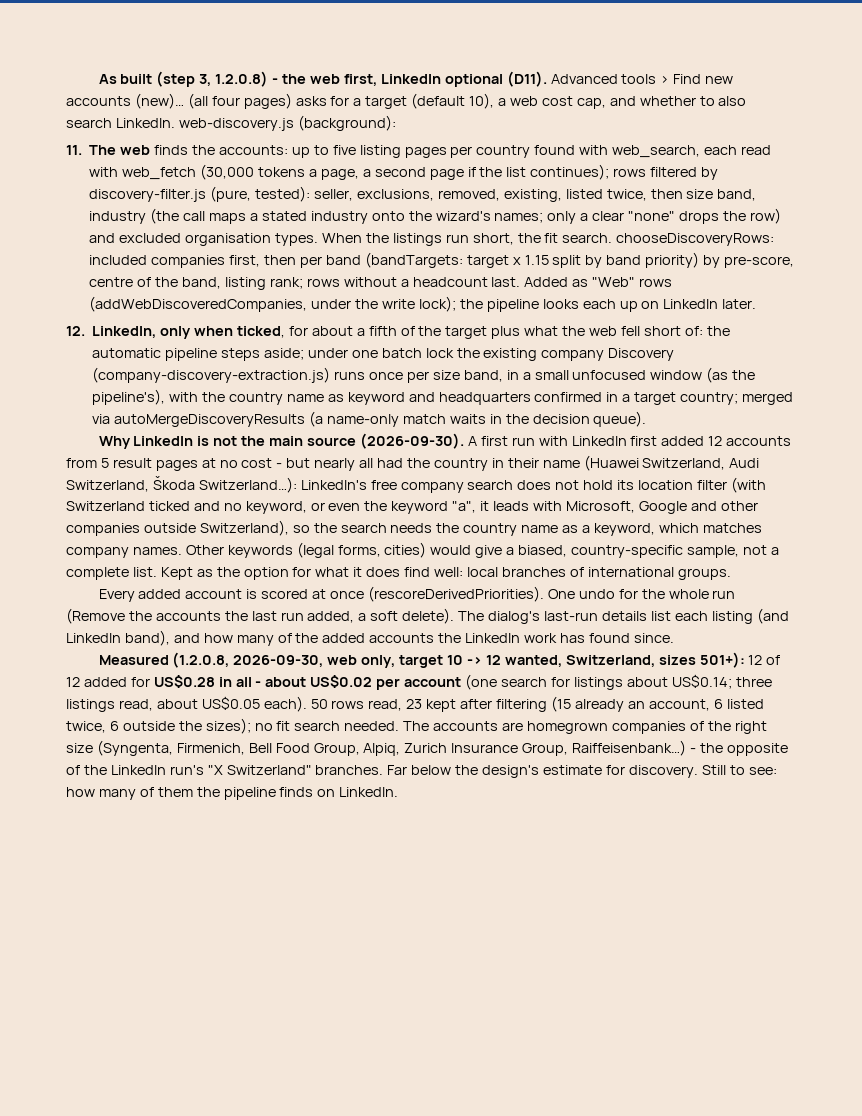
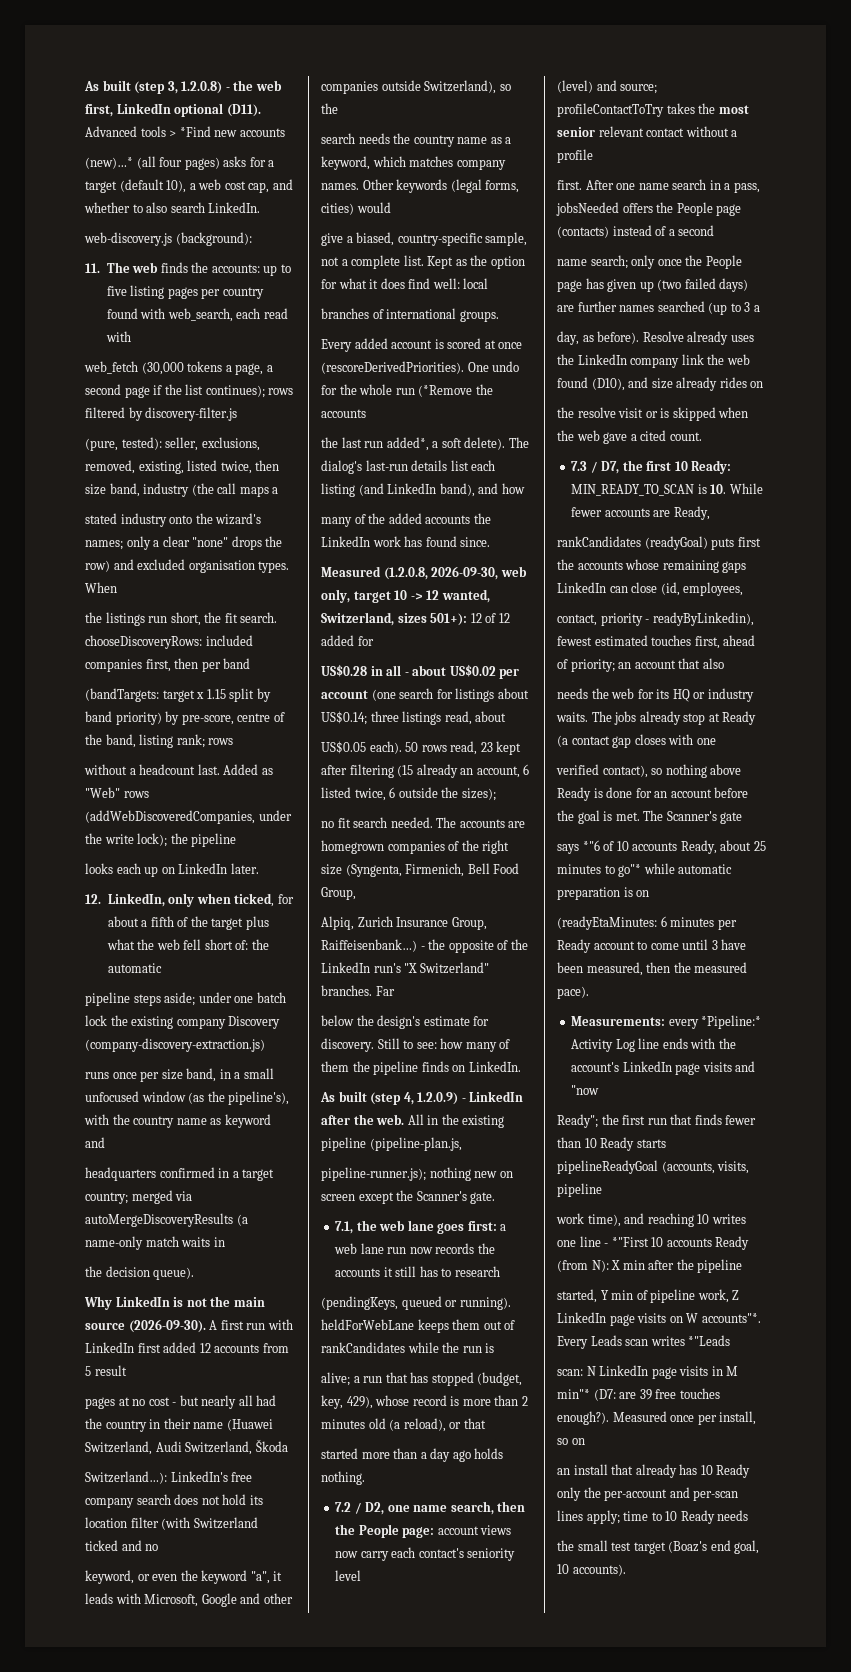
[673,74,702,84] Find -> [179,126,211,137] *Find
[134,93,184,109] (new)… -> [85,157,133,169] // (new)…*
(175, 123) none -> (261, 207) //
(119, 172) none -> (131, 336) //
(207, 195) none -> (238, 414) //
(258, 217) none -> (279, 490) //
(362, 238) none -> (117, 587) //
(361, 260) none -> (251, 663) //
(340, 282) none -> (234, 741) //
(539, 305) none -> (237, 840) //
(162, 353) none -> (162, 968) //
(331, 375) none -> (265, 1045) //
(435, 397) none -> (105, 1142) //
(502, 419) none -> (225, 1242) //
(152, 463) none -> (127, 1370) //
(195, 483) none -> (288, 1445) //
(242, 507) none -> (159, 1547) //
(337, 528) none -> (338, 108) //
(472, 550) none -> (391, 207) //
(498, 572) none -> (489, 283) //
[66,608,221,624] (Remove the accounts -> [418,384,493,397] [321,409,366,418] (*Remove the accounts //
[307,611,355,623] added, -> [386,437,429,451] added*,
(233, 638) none -> (525, 488) //
(150, 682) none -> (374, 641) //
(198, 704) none -> (507, 716) //
(251, 726) none -> (496, 794) //
(360, 749) none -> (356, 893) //
(408, 770) none -> (395, 991) //
(399, 792) none -> [320,1091,524,1105] [321,1114,505,1128] [321,1137,462,1151] [321,1167,513,1181] [321,1190,496,1204] [335,1220,507,1234] [334,1243,495,1254] [335,1266,500,1277] [321,1296,511,1310] [321,1319,516,1333] [321,1342,495,1353] [321,1372,523,1386] [321,1395,528,1409] [321,1418,486,1432] [321,1448,504,1462] [321,1471,365,1485] [335,1501,526,1515] [335,1524,512,1538] [335,1547,516,1561] [335,1570,362,1581] [557,80,658,94] [557,103,749,117] [557,126,738,137] [557,149,593,163] [557,179,760,193] [556,202,742,216] [557,225,715,238] [557,255,742,269] [557,278,749,292] [557,301,760,315] [557,331,754,345] [557,354,750,368] [557,377,764,391] [557,407,749,421] [557,430,702,444] [571,460,732,474] [571,483,763,496] [571,506,710,520] [557,536,761,550] [557,559,747,573] [557,582,744,596] [557,612,754,626] [557,635,756,649] [557,658,724,672] [557,688,754,702] [556,711,757,725] [557,734,716,748] [556,764,742,778] [557,787,749,801] [557,810,743,824] [557,840,766,854] [557,863,733,877] [557,887,650,900] [557,916,737,930] [557,939,747,953] [557,962,748,976] [557,986,589,999] [571,1015,762,1029] [571,1038,736,1052] [571,1061,756,1075] [571,1085,600,1095] [557,1114,757,1128] [557,1137,666,1151] [557,1160,750,1174] [557,1183,602,1197] [556,1213,746,1227] [557,1236,750,1250] [557,1259,743,1273] [557,1289,740,1303] [557,1312,761,1326] [557,1335,731,1349] [557,1365,739,1379] [557,1388,720,1401] [557,1411,757,1425] [557,1438,585,1445] [557,1464,751,1478] [557,1487,739,1501] [557,1510,749,1524] [557,1540,760,1554] [557,1564,626,1576] // As built (step 4, 1.2.0.9) - LinkedIn after the web. All in the existing pipeline (pipeline-plan.js, // pipeline-runner.js); nothing new on screen except the Scanner's gate. // 7.1, the web lane goes first: a web lane run now records the accounts it still has to research // (pendingKeys, queued or running). heldForWebLane keeps them out of rankCandidates while the run is // alive; a run that has stopped (budget, key, 429), whose record is more than 2 minutes old (a reload), or that // started more than a day ago holds nothing. // 7.2 / D2, one name search, then the People page: account views now carry each contact's seniority level // (level) and source; profileContactToTry takes the most senior relevant contact without a profile // first. After one name search in a pass, jobsNeeded offers the People page (contacts) instead of a second // name search; only once the People page has given up (two failed days) are further names searched (up to 3 a // day, as before). Resolve already uses the LinkedIn company link the web found (D10), and size already rides on // the resolve visit or is skipped when the web gave a cited count. // 7.3 / D7, the first 10 Ready: MIN_READY_TO_SCAN is 10. While fewer accounts are Ready, // rankCandidates (readyGoal) puts first the accounts whose remaining gaps LinkedIn can close (id, employees, // contact, priority - readyByLinkedin), fewest estimated touches first, ahead of priority; an account that also // needs the web for its HQ or industry waits. The jobs already stop at Ready (a contact gap closes with one // verified contact), so nothing above Ready is done for an account before the goal is met. The Scanner's gate // says *"6 of 10 accounts Ready, about 25 minutes to go"* while automatic preparation is on // (readyEtaMinutes: 6 minutes per Ready account to come until 3 have been measured, then the measured pace). // Measurements: every *Pipeline:* Activity Log line ends with the account's LinkedIn page visits and "now // Ready"; the first run that finds fewer than 10 Ready starts pipelineReadyGoal (accounts, visits, pipeline // work time), and reaching 10 writes one line - *"First 10 accounts Ready (from N): X min after the pipeline // started, Y min of pipeline work, Z LinkedIn page visits on W accounts"*. Every Leads scan writes *"Leads // scan: N LinkedIn page visits in M min"* (D7: are 39 free touches enough?). Measured once per install, so on // an install that already has 10 Ready only the per-account and per-scan lines apply; time to 10 Ready needs // the small test target (Boaz's end goal, 10 accounts).

